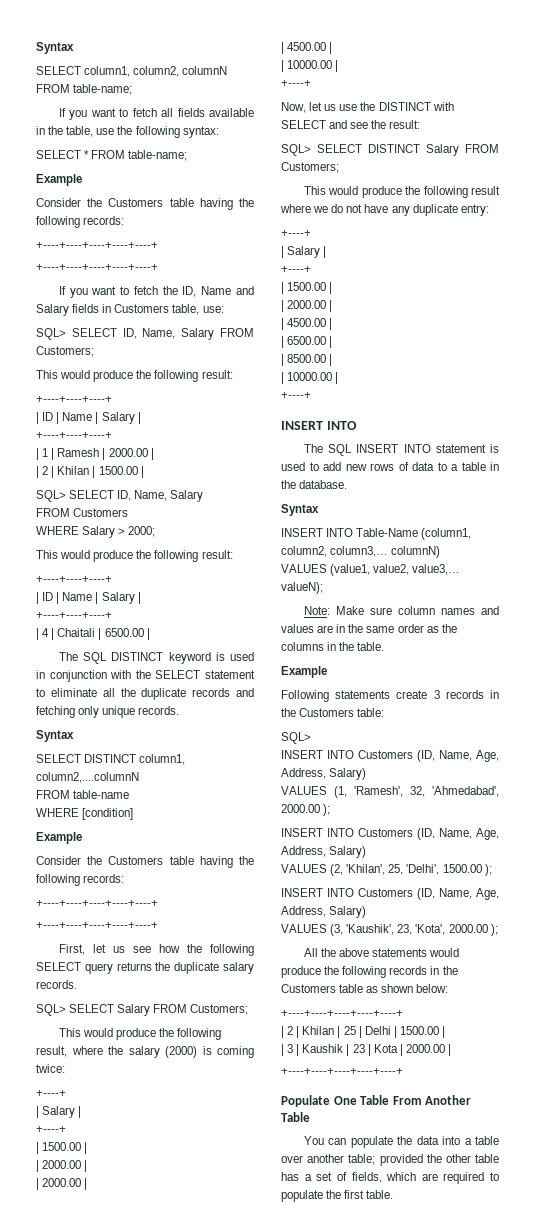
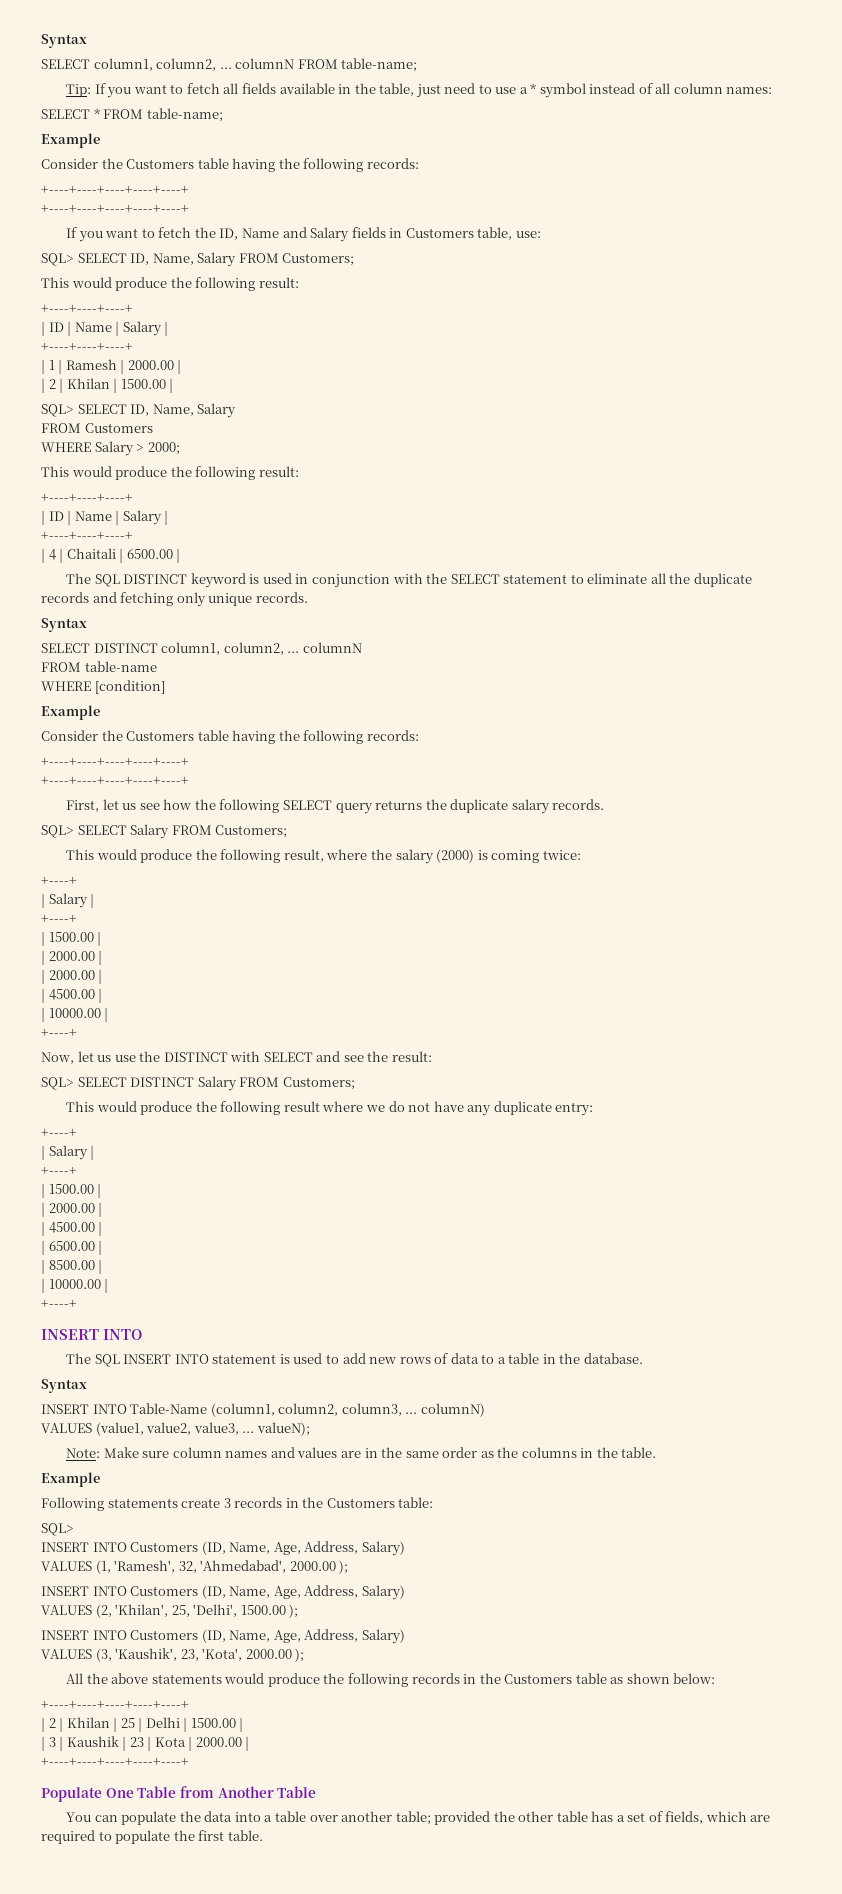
(180, 71) none -> [219,67,232,69] ...
(133, 89) none -> [66,84,92,97] Tip:
[96,126,219,138] use the following syntax: -> [415,83,773,98] just need to use a * symbol instead of all column names:
[36,772,139,783] column2,....columnN -> [223,642,362,655] column2, ... columnN
[330,546,389,557] column3,… -> [341,1403,418,1416] column3, ...
[412,564,461,575] value3,… -> [193,1422,255,1435] value3, ...
[392,1096,422,1105] From -> [179,1786,214,1798] from

